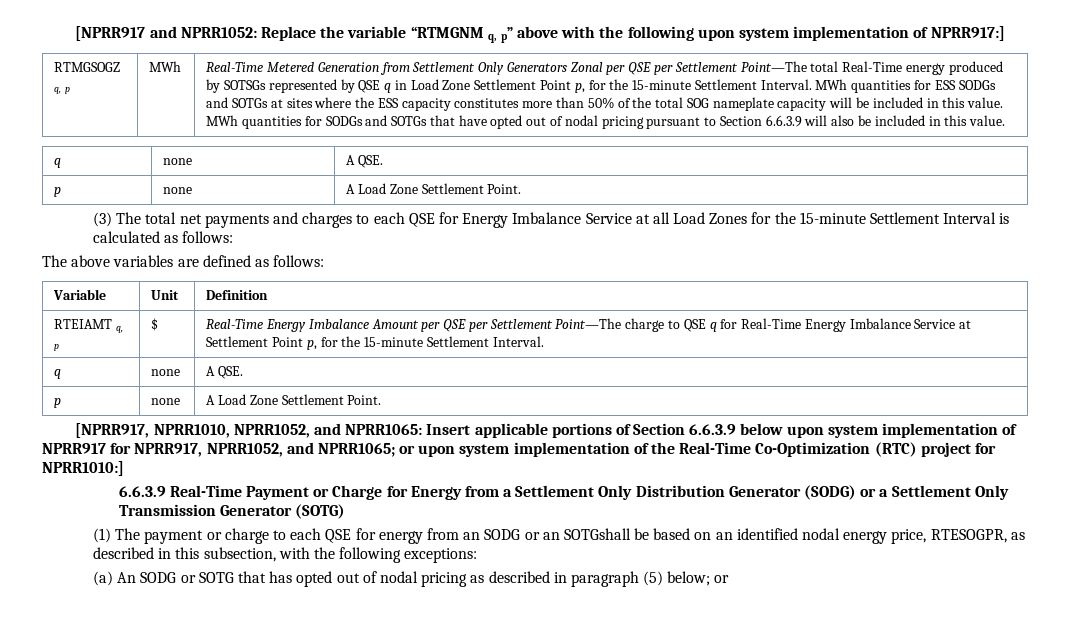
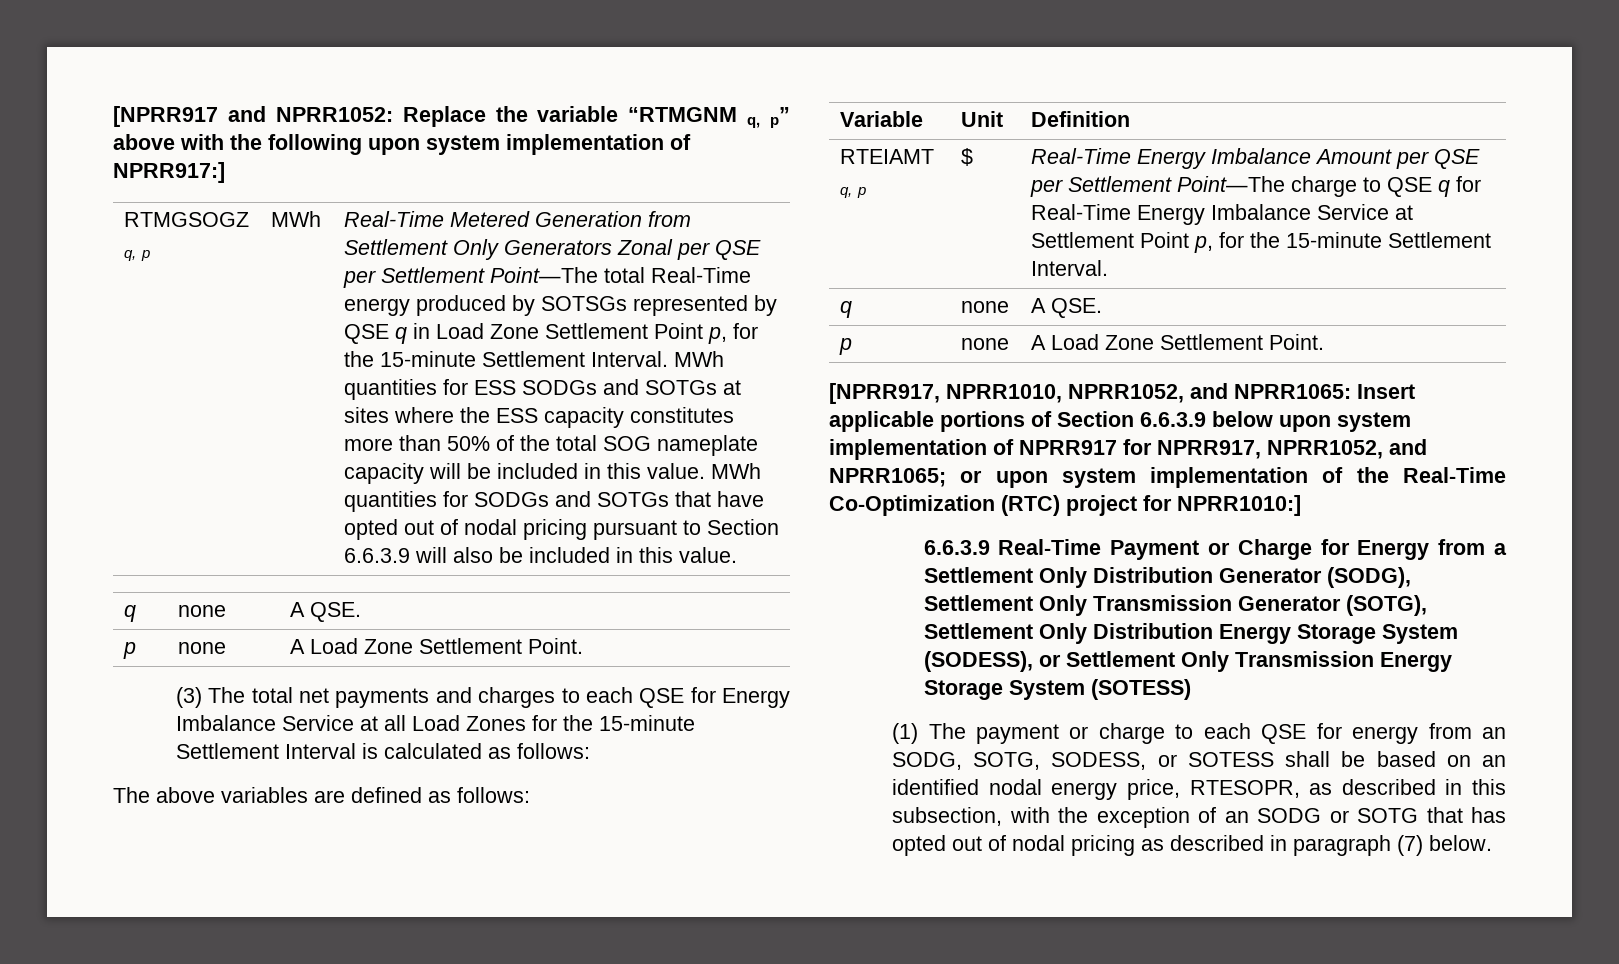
[804,485,889,500] (SODG) or a -> [1326,567,1411,588] (SODG),
[295,504,346,519] (SOTG) -> [1345,595,1427,616] [923,623,1458,644] [923,651,1452,672] [923,679,1191,700] (SOTG), Settlement Only Distribution Energy Storage System (SODESS), or Settlement Only Transmission Energy Storage System (SOTESS)
[484,528,631,540] SODG or an SOTGshall -> [892,751,1331,770] SODG, SOTG, SODESS, or SOTESS shall
[930,529,1007,543] RTESOGPR, -> [1189,780,1300,798] RTESOPR,
[339,547,478,563] [93,571,137,586] following exceptions: // (a) An -> [1096,807,1249,828] exception of an
[643,571,730,586] (5) below; or -> [1397,835,1493,856] (7) below.

